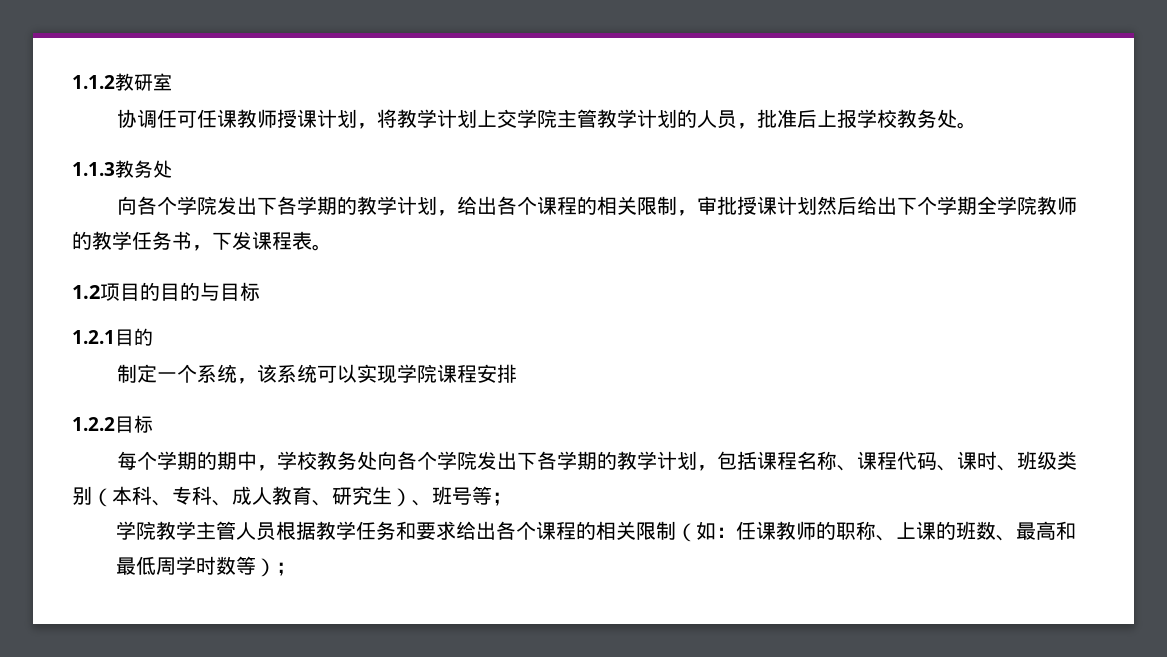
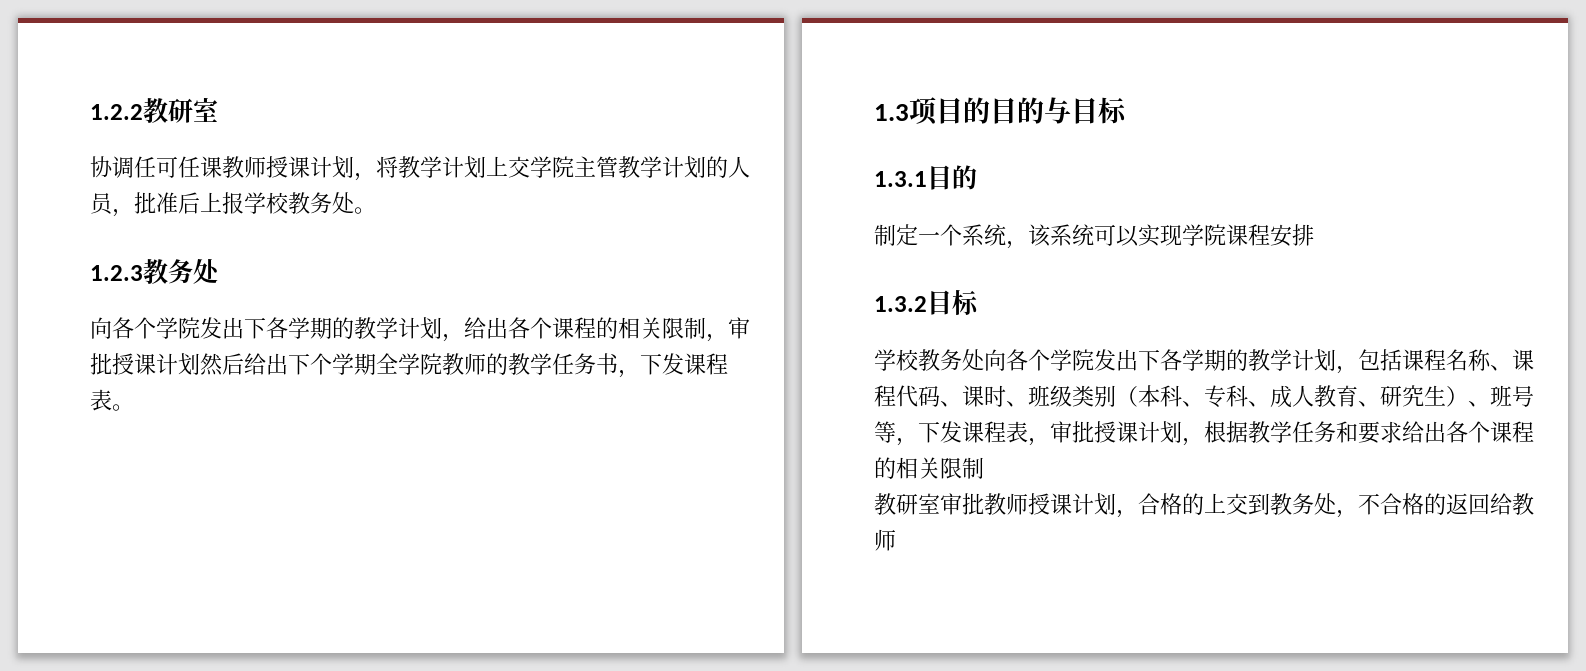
[72,75,115,89] 1.1.2 -> [90,104,143,120] 1.2.2
[72,162,115,176] 1.1.3 -> [90,265,143,281] 1.2.3
[72,285,100,299] 1.2 -> [874,104,909,121] 1.3
[72,330,115,344] 1.2.1 -> [874,171,927,187] 1.3.1
[72,415,153,433] [116,451,277,471] 1.2.2目标 // 每个学期的期中， -> [874,290,979,316] 1.3.2目标 //
[492,492,512,506] [116,521,277,541] ； // 学院教学主管人员 -> [896,421,1204,446] ，下发课程表，审批授课计划，
[676,521,1077,542] [116,556,297,577] （如：任课教师的职称、上课的班数、最高和最低周学时数等）； -> [874,493,1534,518] [874,529,896,551] // 教研室审批教师授课计划，合格的上交到教务处，不合格的返回给教师

